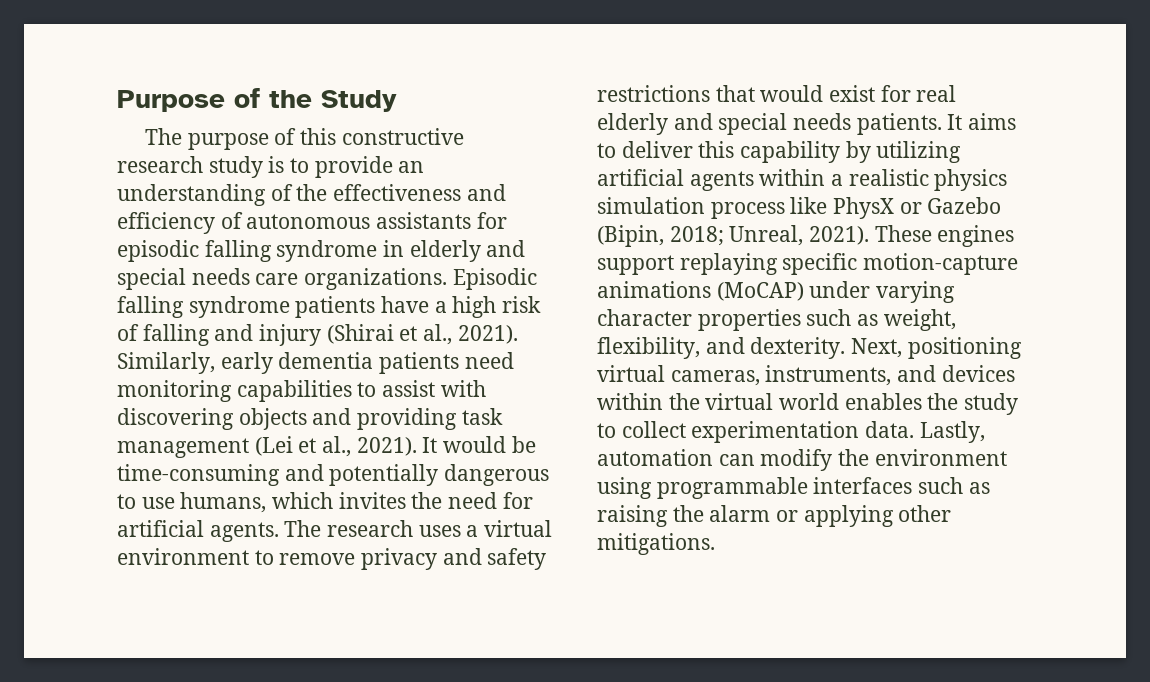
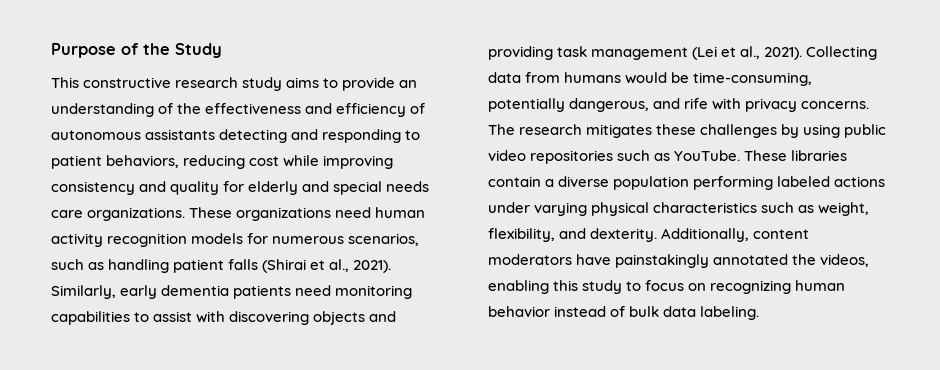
[144,128,336,150] The purpose of this -> [51,77,79,88] This
[268,156,285,173] is -> [286,77,320,88] aims
[476,212,507,229] [117,240,405,262] for episodic falling syndrome in -> [219,129,421,143] [51,155,394,169] [51,181,245,195] detecting and responding to patient behaviors, reducing cost while improving consistency and quality for
[452,268,537,290] [117,296,542,318] [117,324,322,346] Episodic falling syndrome patients have a high risk of falling and injury -> [189,207,426,221] [51,233,420,247] [51,259,259,273] These organizations need human activity recognition models for numerous scenarios, such as handling patient falls
[422,436,536,453] [117,464,550,486] [117,492,533,513] [117,520,553,542] [117,548,547,570] [597,85,957,102] [597,113,1017,135] [597,141,962,163] [597,169,1008,191] [597,197,1002,219] [597,225,1015,247] [597,253,1019,275] [597,281,956,303] [597,309,801,331] It would be time-consuming and potentially dangerous to use humans, which invites the need for artificial agents. The research uses a virtual environment to remove privacy and safety restrictions that would exist for real elderly and special needs patients. It aims to deliver this capability by utilizing artificial agents within a realistic physics simulation process like PhysX or Gazebo (Bipin, 2018; Unreal, 2021). These engines support replaying specific motion-capture animations (MoCAP) under varying character properties -> [806,46,878,60] [488,72,813,86] [488,98,870,112] [488,124,887,138] [488,150,848,164] [488,176,886,190] [488,202,758,216] Collecting data from humans would be time-consuming, potentially dangerous, and rife with privacy concerns. The research mitigates these challenges by using public video repositories such as YouTube. These libraries contain a diverse population performing labeled actions under varying physical characteristics
[851,337,1022,359] [597,365,1015,386] [597,393,1019,415] [597,421,985,443] [597,449,1007,471] [597,477,990,499] [597,505,952,527] [597,533,715,555] Next, positioning virtual cameras, instruments, and devices within the virtual world enables the study to collect experimentation data. Lastly, automation can modify the environment using programmable interfaces such as raising the alarm or applying other mitigations. -> [661,228,810,242] [488,254,870,268] [488,280,846,294] [488,306,760,320] Additionally, content moderators have painstakingly annotated the videos, enabling this study to focus on recognizing human behavior instead of bulk data labeling.

